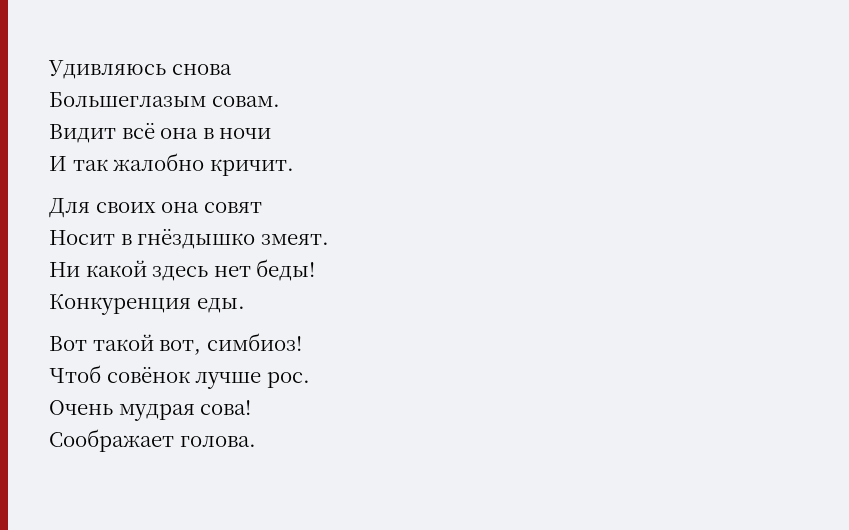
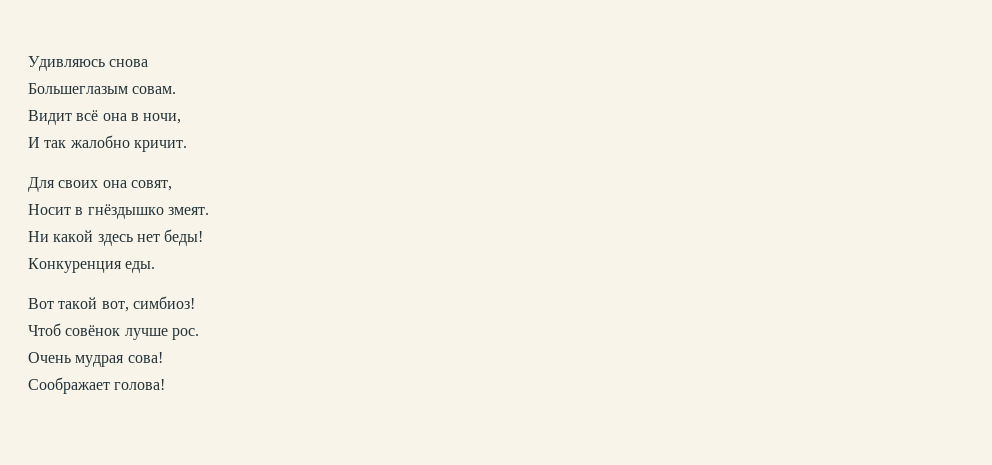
[219,128,272,139] ночи -> [143,113,182,124] ночи,
[203,202,262,213] совят -> [130,180,172,191] совят,
[179,436,256,447] голова. -> [114,379,166,390] голова!

